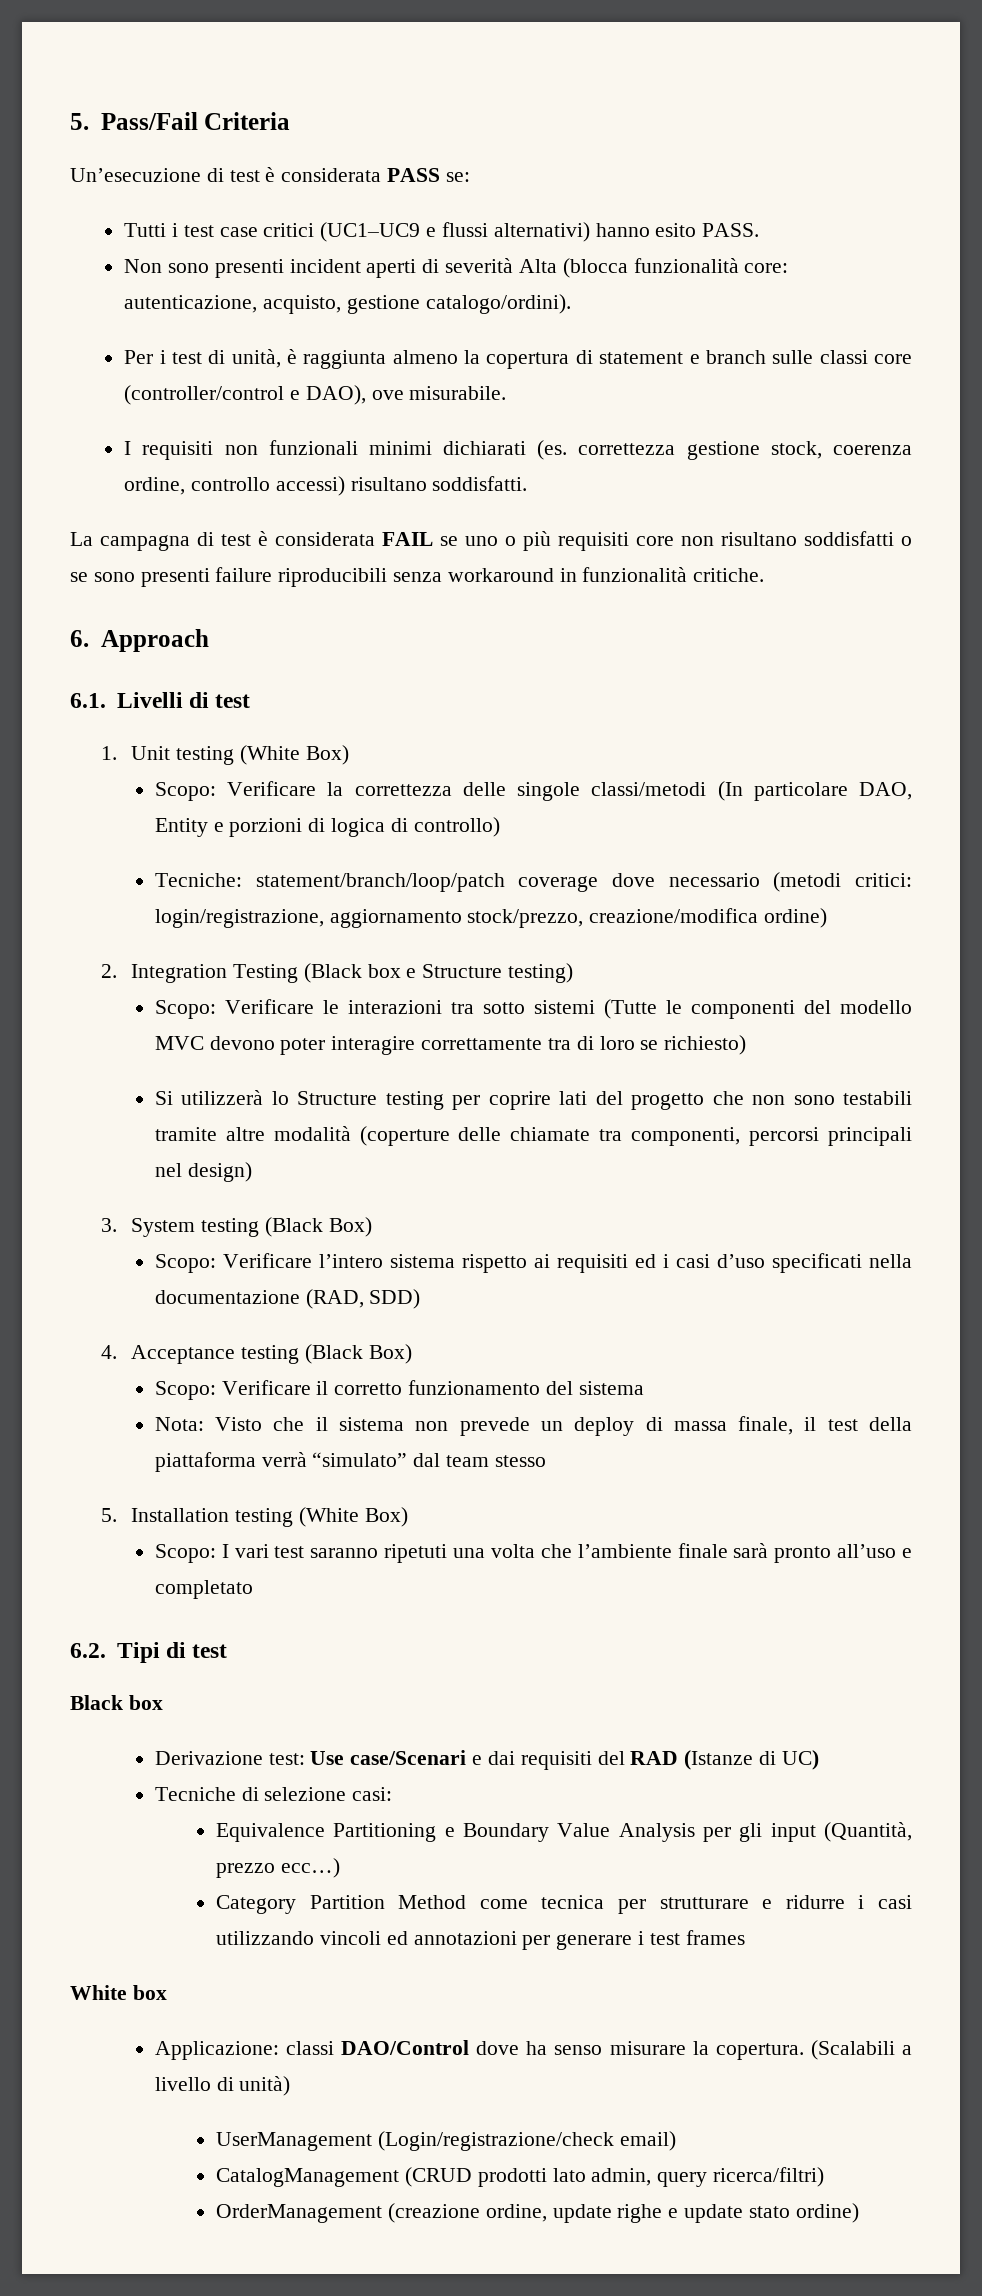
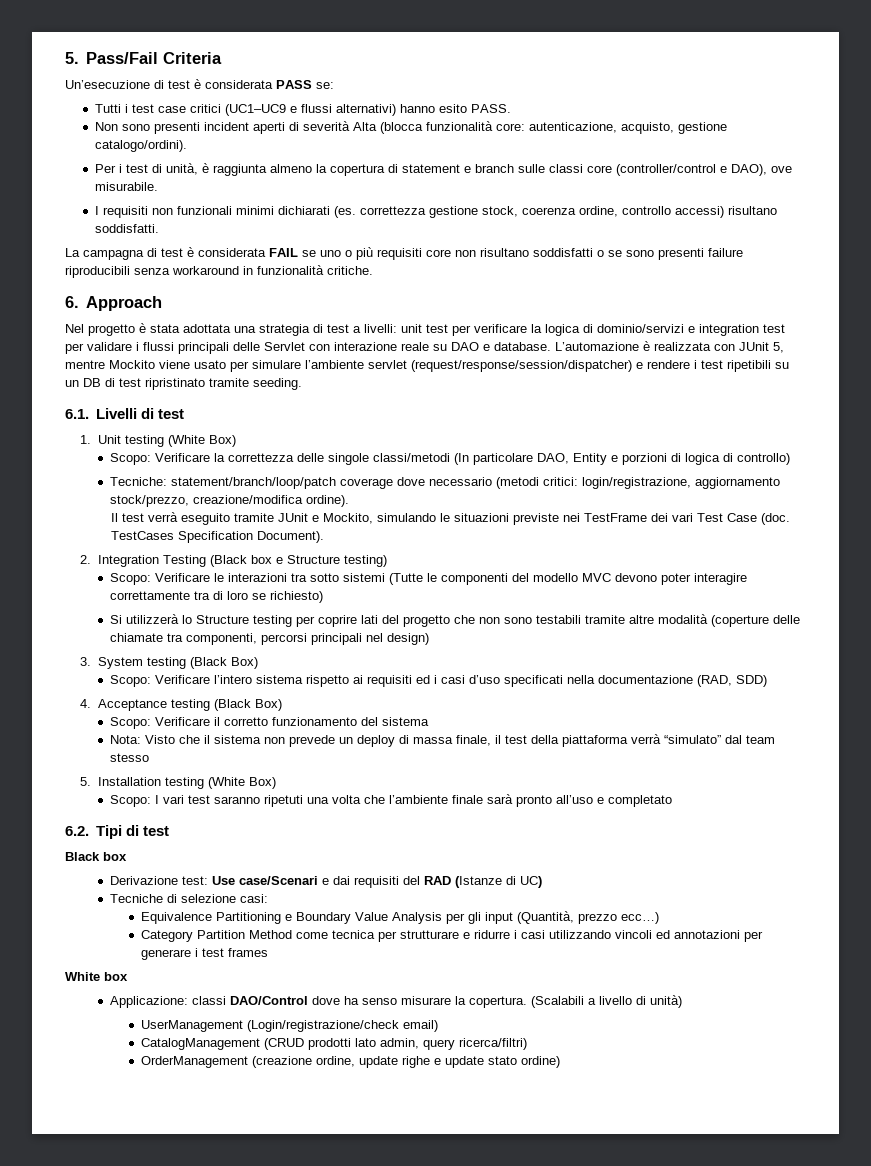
(209, 640) none -> [65,323,785,336] [65,341,784,354] [65,360,789,372] [65,378,302,390] // Nel progetto è stata adottata una strategia di test a livelli: unit test per verificare la logica di dominio/servizi e integration test per validare i flussi principali delle Servlet con interazione reale su DAO e database. L’automazione è realizzata con JUnit 5, mentre Mockito viene usato per simulare l’ambiente servlet (request/response/session/dispatcher) e rendere i test ripetibili su un DB di test ripristinato tramite seeding.
[764,908,828,928] ordine) -> [306,495,350,507] [111,512,791,525] [111,531,325,543] ordine). // Il test verrà eseguito tramite JUnit e Mockito, simulando le situazioni previste nei TestFrame dei vari Test Case (doc. TestCases Specification Document).

